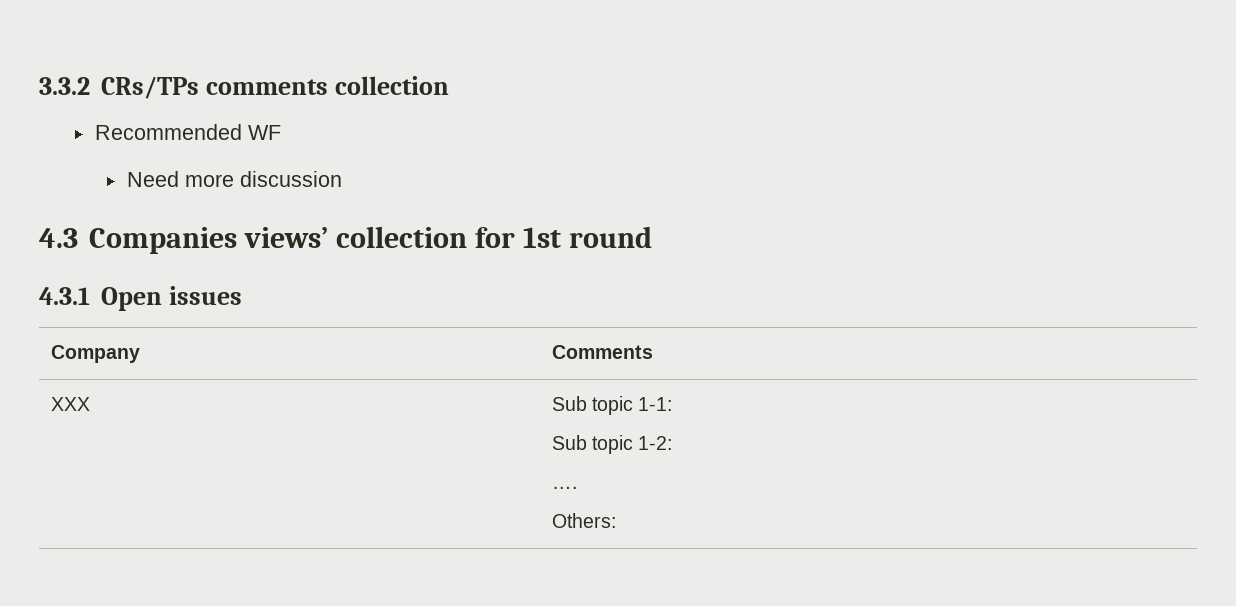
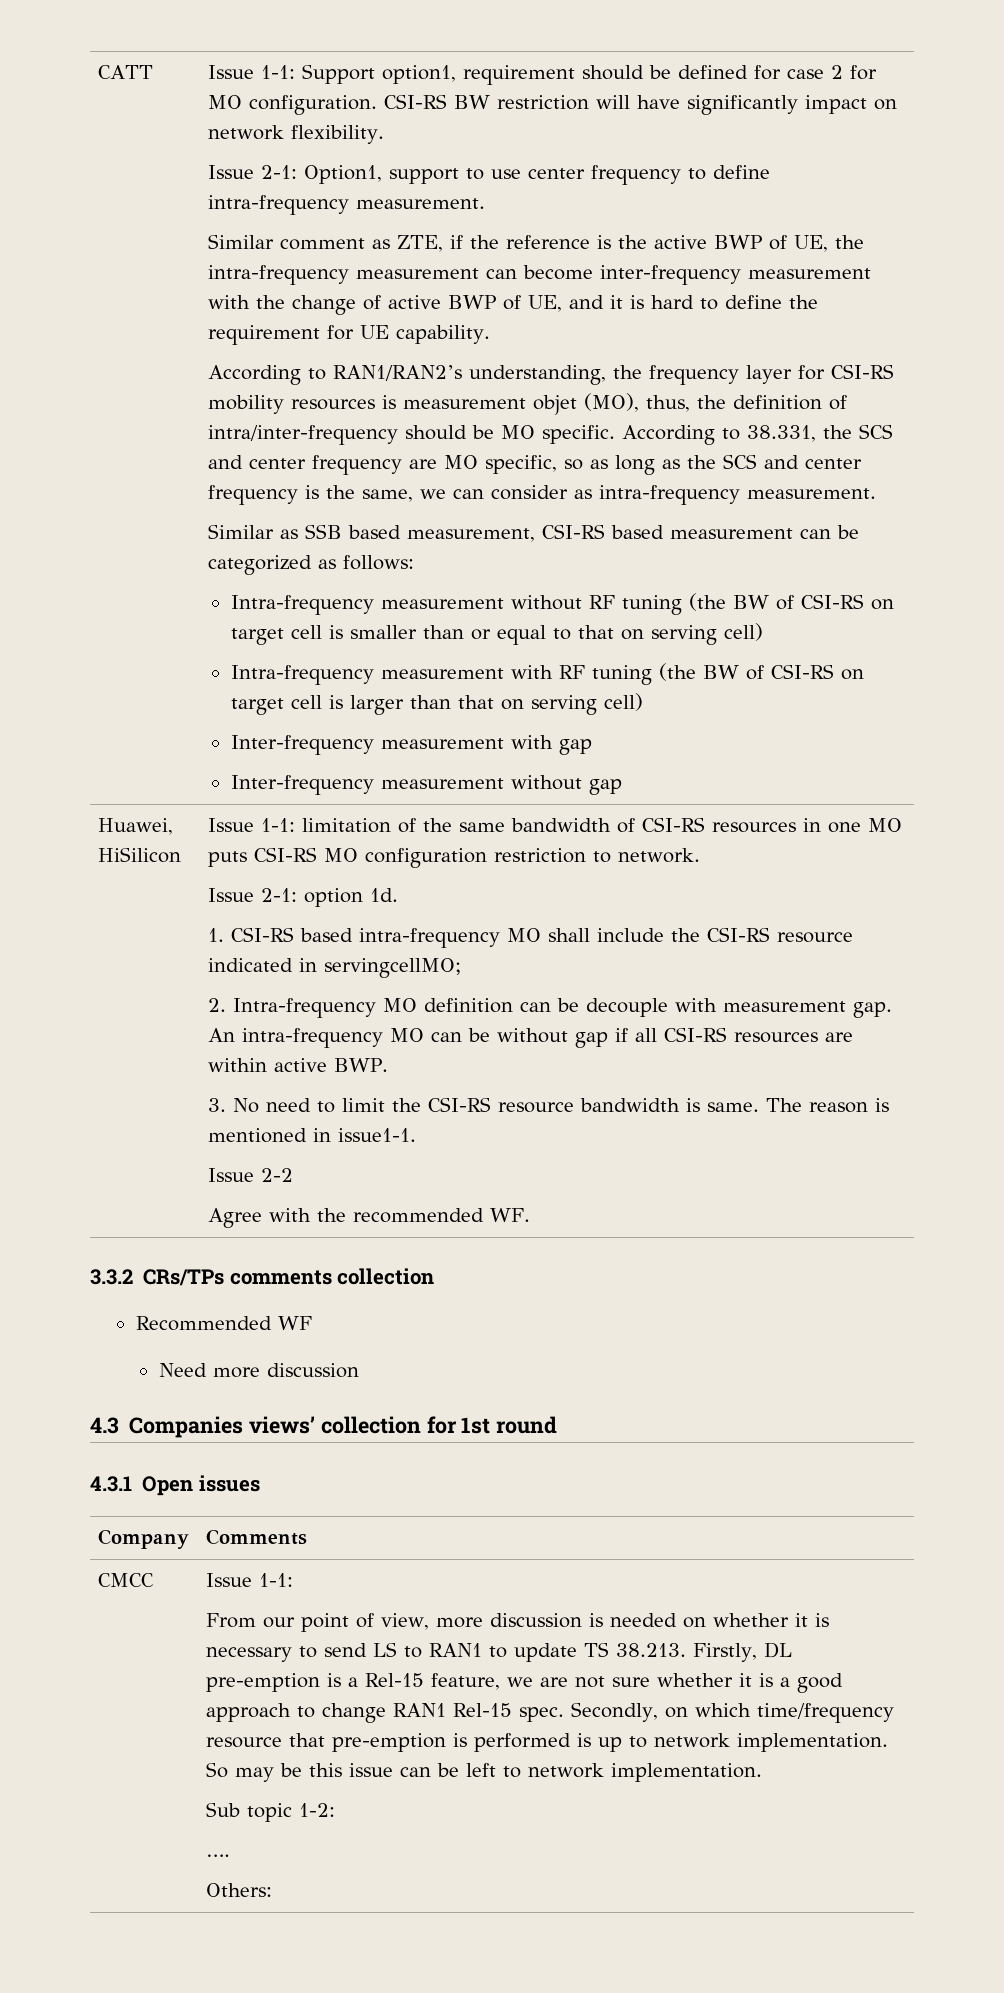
(39, 86) none -> [98,65,154,79] [208,64,878,85] [208,94,898,115] [208,125,385,144] [208,165,771,185] [208,195,486,215] [208,234,865,252] [208,265,872,285] [208,295,819,315] [208,325,491,345] [208,364,895,385] [208,393,848,415] [208,424,894,445] [208,454,863,475] [208,485,877,505] [208,524,860,542] [208,555,415,575] [230,593,894,615] [230,623,763,645] [230,663,864,685] [230,693,643,715] [230,735,592,755] [230,775,622,795] [98,818,174,835] [98,847,182,863] [208,817,903,833] [208,847,701,868] [208,888,399,907] [208,927,854,948] [208,958,462,978] [208,998,893,1018] [208,1027,854,1048] [208,1058,389,1072] [208,1097,890,1113] [208,1128,417,1143] [208,1168,294,1182] [208,1208,531,1228] CATT | Issue 1-1: Support option1, requirement should be defined for case 2 for MO configuration. CSI-RS BW restriction will have significantly impact on network flexibility. // Issue 2-1: Option1, support to use center frequency to define intra-frequency measurement. // Similar comment as ZTE, if the reference is the active BWP of UE, the intra-frequency measurement can become inter-frequency measurement with the change of active BWP of UE, and it is hard to define the requirement for UE capability. // According to RAN1/RAN2’s understanding, the frequency layer for CSI-RS mobility resources is measurement objet (MO), thus, the definition of intra/inter-frequency should be MO specific. According to 38.331, the SCS and center frequency are MO specific, so as long as the SCS and center frequency is the same, we can consider as intra-frequency measurement. // Similar as SSB based measurement, CSI-RS based measurement can be categorized as follows: // Intra-frequency measurement without RF tuning (the BW of CSI-RS on target cell is smaller than or equal to that on serving cell) // Intra-frequency measurement with RF tuning (the BW of CSI-RS on target cell is larger than that on serving cell) // Inter-frequency measurement with gap // Inter-frequency measurement without gap // Huawei, HiSilicon | Issue 1-1: limitation of the same bandwidth of CSI-RS resources in one MO puts CSI-RS MO configuration restriction to network. // Issue 2-1: option 1d. // 1. CSI-RS based intra-frequency MO shall include the CSI-RS resource indicated in servingcellMO; // 2. Intra-frequency MO definition can be decouple with measurement gap. An intra-frequency MO can be without gap if all CSI-RS resources are within active BWP. // 3. No need to limit the CSI-RS resource bandwidth is same. The reason is mentioned in issue1-1. // Issue 2-2 // Agree with the recommended WF. //
[50,397,90,411] [551,396,673,415] XXX | Sub topic 1-1: -> [98,1573,155,1587] [206,1573,294,1587] [206,1613,830,1632] [206,1642,793,1662] [206,1673,844,1693] [206,1702,895,1723] [206,1733,889,1752] [206,1762,763,1782] CMCC | Issue 1-1: // From our point of view, more discussion is needed on whether it is necessary to send LS to RAN1 to update TS 38.213. Firstly, DL pre-emption is a Rel-15 feature, we are not sure whether it is a good approach to change RAN1 Rel-15 spec. Secondly, on which time/frequency resource that pre-emption is performed is up to network implementation. So may be this issue can be left to network implementation.

